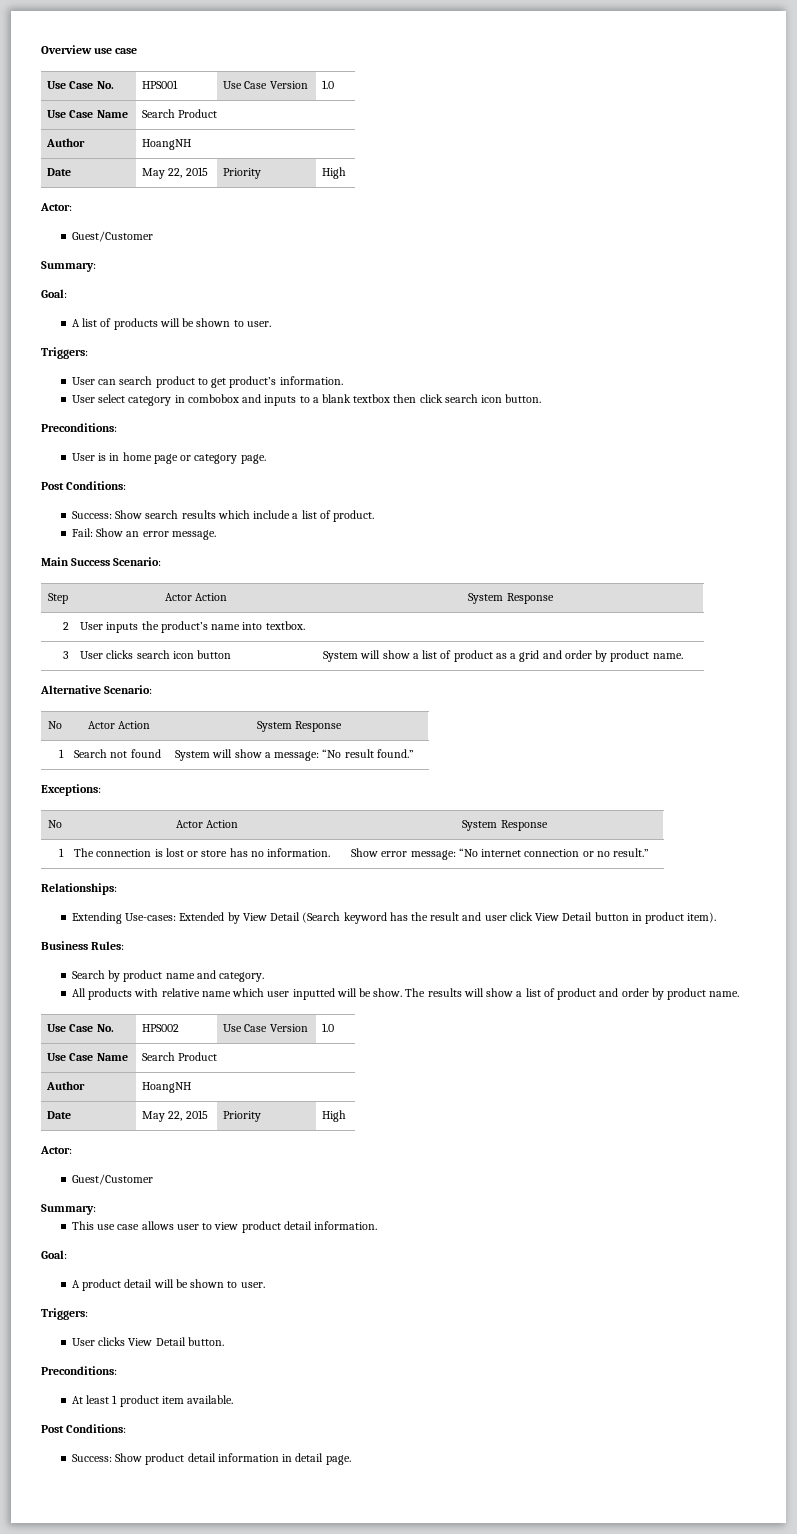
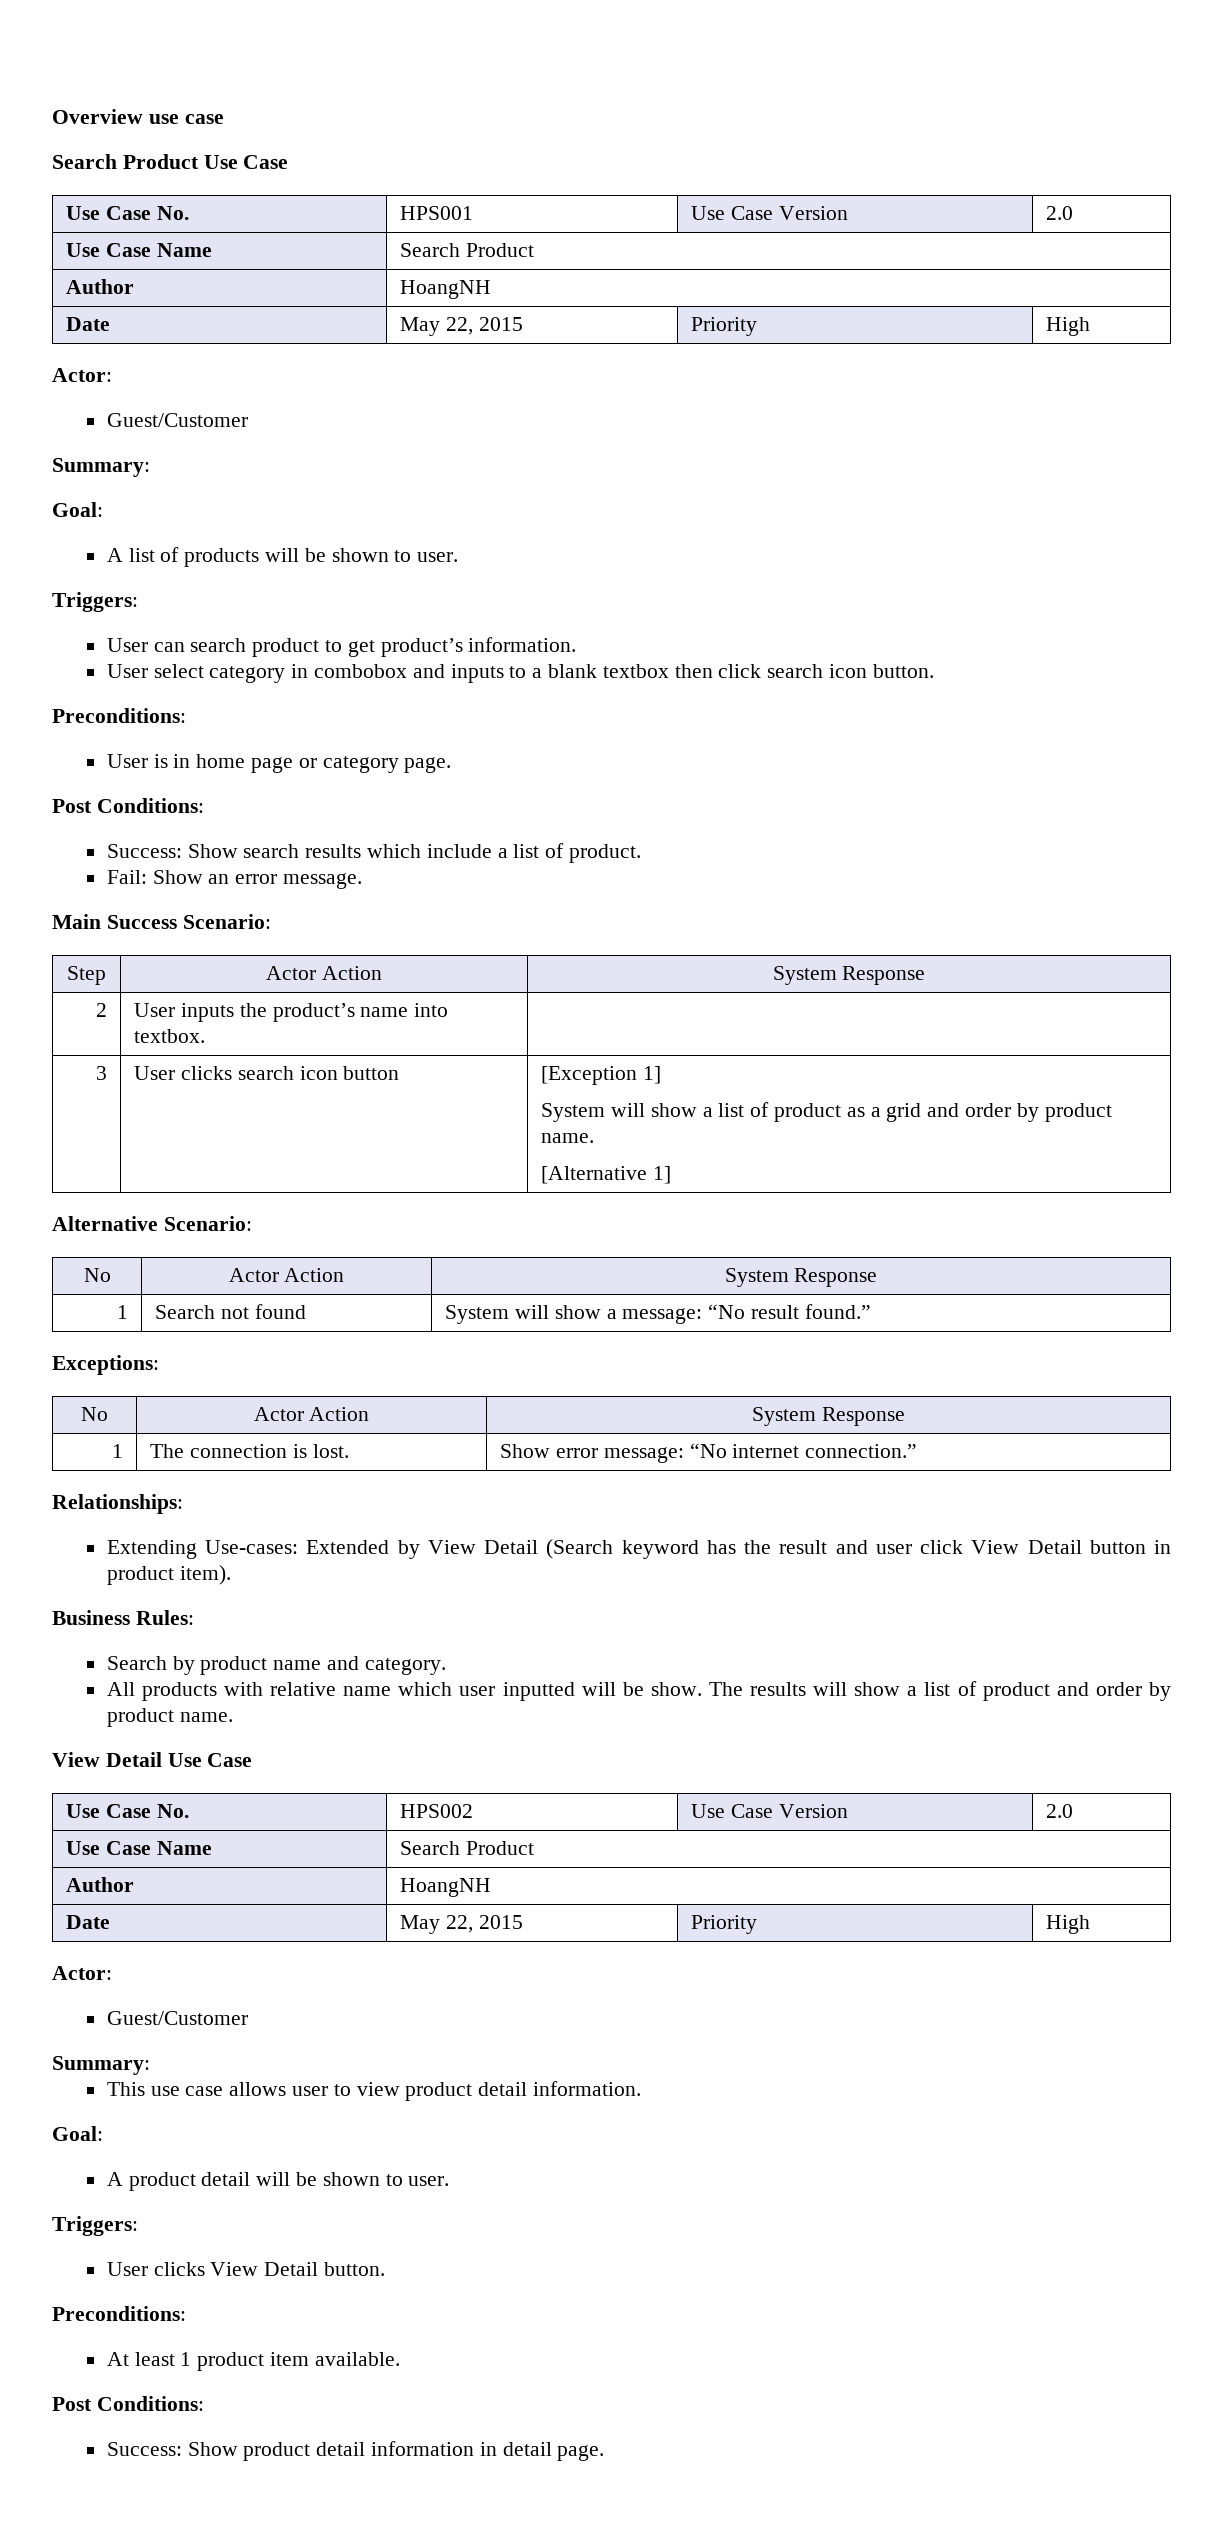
(138, 51) none -> [52,154,289,169] // Search Product Use Case
[322,80,335,89] 1.0 -> [1046,206,1074,220] 2.0
(232, 654) none -> [541,1066,661,1085] [Exception 1] //
(683, 656) none -> [541,1166,671,1184] // [Alternative 1]
[165,848,331,857] lost or store has no information. -> [312,1444,349,1458] lost.
[524,848,650,857] connection or no result.” -> [805,1444,918,1458] connection.”
(740, 994) none -> [52,1752,253,1767] // View Detail Use Case
[322,1023,335,1032] 1.0 -> [1046,1804,1074,1818] 2.0

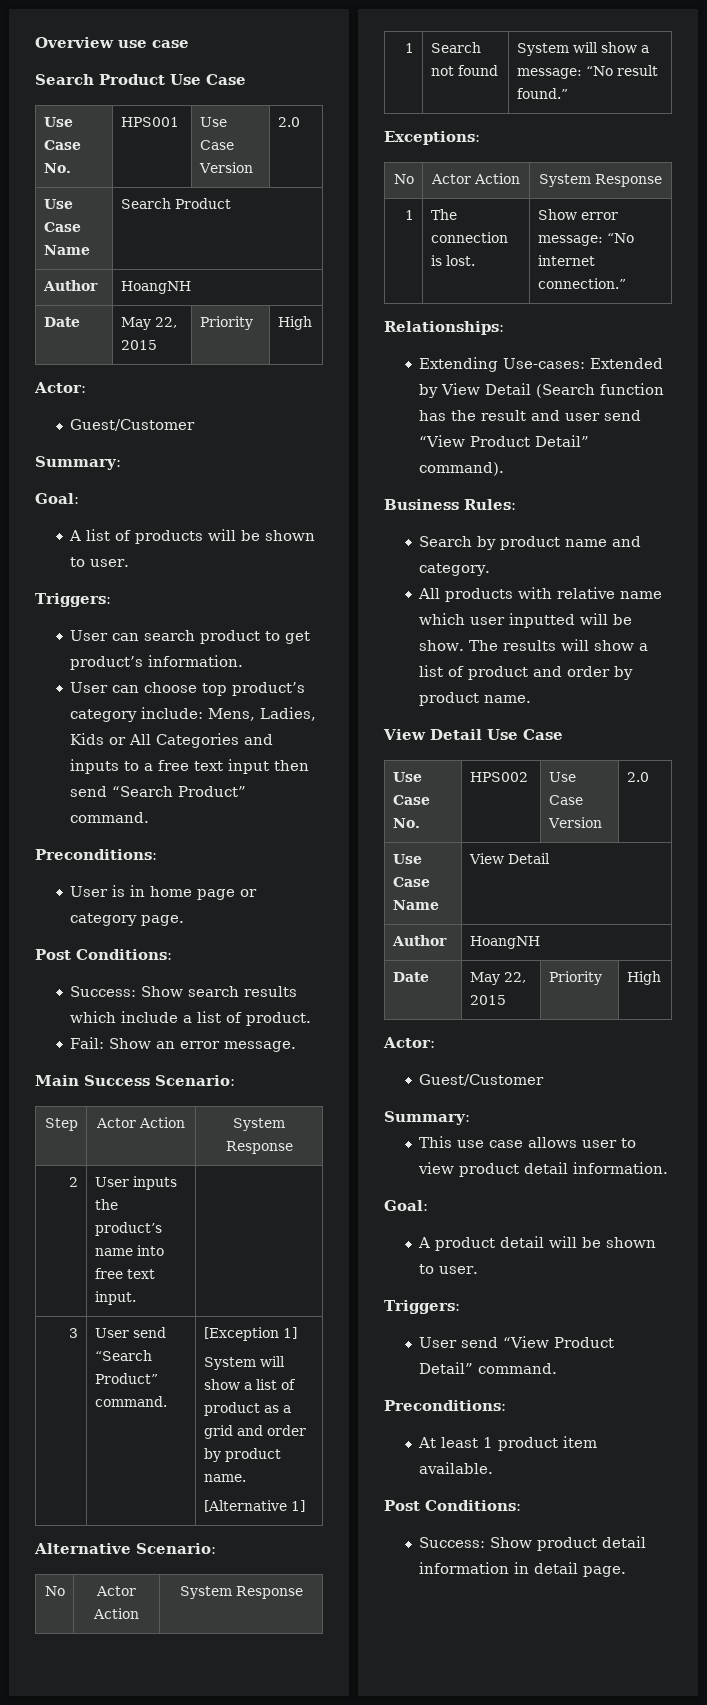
[153,664,934,683] select category in combobox and inputs to a blank textbox then click search icon button. -> [112,682,306,696] [70,707,317,722] [70,733,274,748] [70,759,310,774] [70,786,247,797] [70,812,150,823] can choose top product’s category include: Mens, Ladies, Kids or All Categories and inputs to a free text input then send “Search Product” command.
[134,1029,206,1043] textbox. -> [94,1268,155,1279] [94,1291,136,1305] free text input.
[180,1066,400,1080] clicks search icon button -> [132,1327,166,1338] [94,1350,152,1361] [94,1373,158,1384] [94,1396,167,1407] send “Search Product” command.
[621,1540,699,1559] keyword -> [600,383,665,395] function
[920,1540,1171,1554] [106,1565,231,1585] click View Detail button in product item). -> [604,410,642,421] [419,435,590,447] [419,462,505,476] send “View Product Detail” command).
[400,1841,534,1855] Search Product -> [468,853,550,864] View Detail
[153,2262,386,2276] clicks View Detail button. -> [461,1336,615,1348] [419,1362,558,1374] send “View Product Detail” command.

